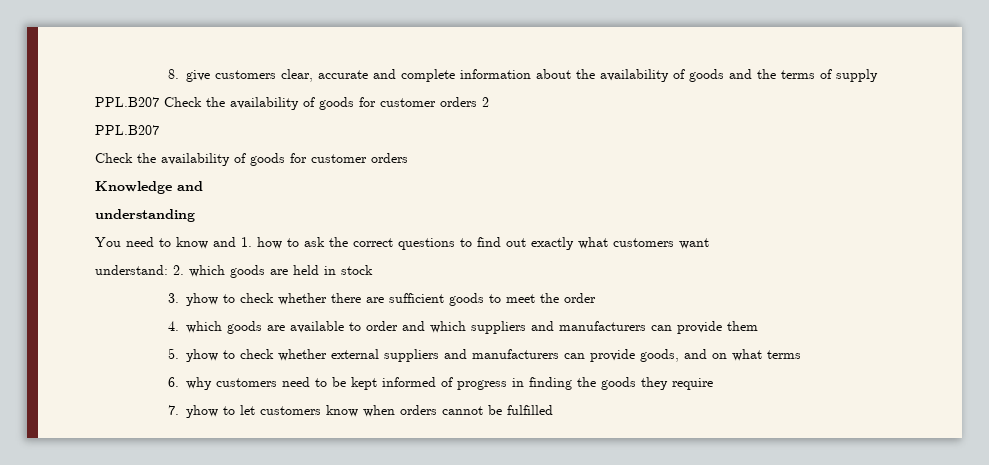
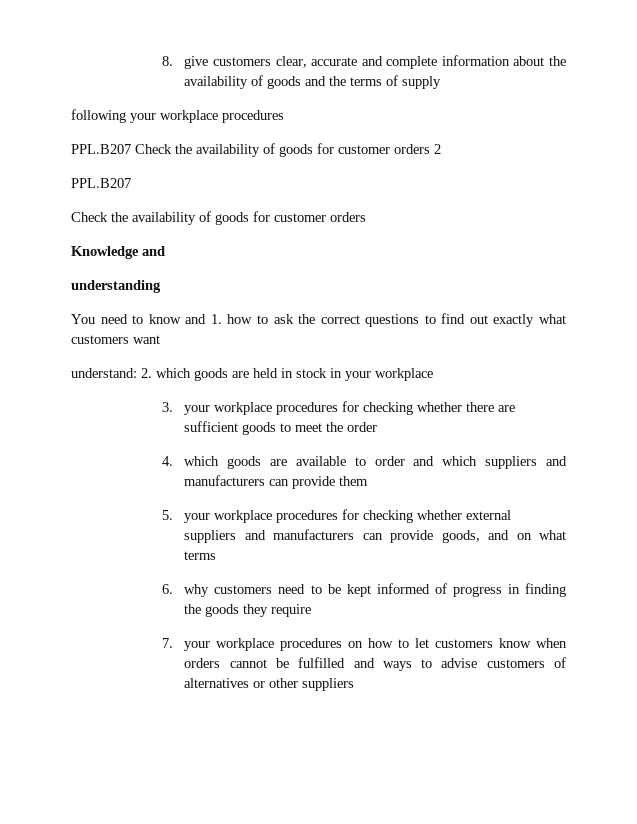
(879, 75) none -> [71,109,284,123] // following your workplace procedures
[168,293,275,306] // 3. yhow to check -> [330,368,433,381] [161,401,414,415] in your workplace // 3. your workplace procedures for checking
[186,349,275,362] yhow to check -> [184,509,414,523] your workplace procedures for checking
[186,405,219,418] yhow -> [184,638,394,651] your workplace procedures on how
(554, 410) none -> [353,657,567,671] [184,678,355,691] and ways to advise customers of alternatives or other suppliers

